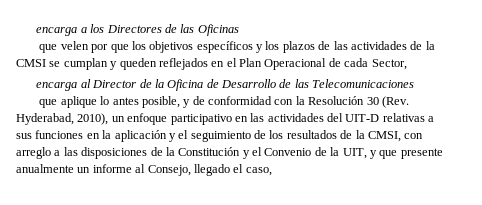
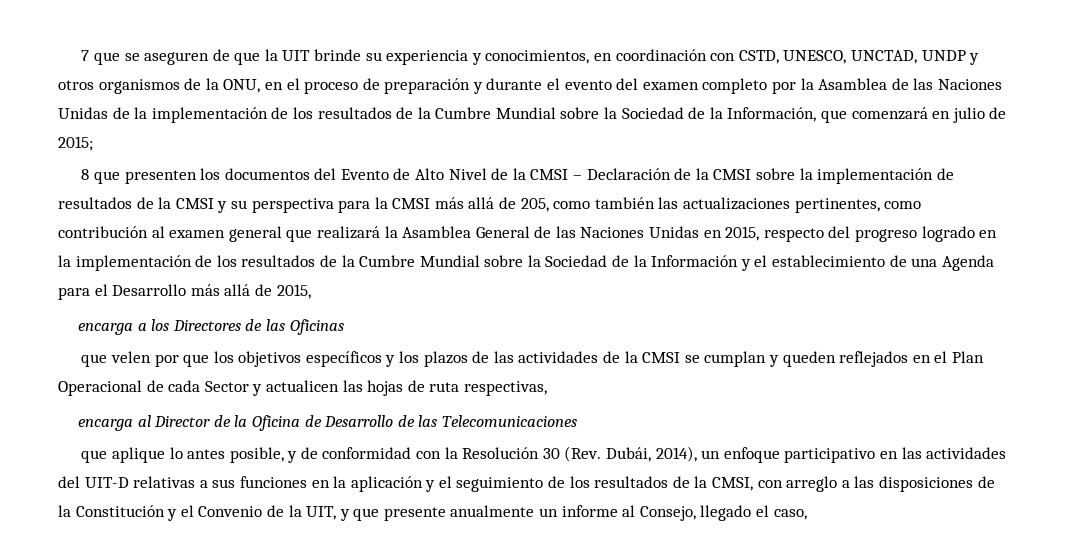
(36, 31) none -> [81,49,980,65] [58,78,1002,94] [58,107,1007,123] [58,136,93,151] [81,168,954,184] [58,197,922,213] [58,226,998,242] [58,255,994,271] [58,284,311,300] 7 que se aseguren de que la UIT brinde su experiencia y conocimientos, en coordinación con CSTD, UNESCO, UNCTAD, UNDP y otros organismos de la ONU, en el proceso de preparación y durante el evento del examen completo por la Asamblea de las Naciones Unidas de la implementación de los resultados de la Cumbre Mundial sobre la Sociedad de la Información, que comenzará en julio de 2015; // 8 que presenten los documentos del Evento de Alto Nivel de la CMSI – Declaración de la CMSI sobre la implementación de resultados de la CMSI y su perspectiva para la CMSI más allá de 205, como también las actualizaciones pertinentes, como contribución al examen general que realizará la Asamblea General de las Naciones Unidas en 2015, respecto del progreso logrado en la implementación de los resultados de la Cumbre Mundial sobre la Sociedad de la Información y el establecimiento de una Agenda para el Desarrollo más allá de 2015, //
[371,59,407,70] Sector, -> [204,380,547,396] Sector y actualicen las hojas de ruta respectivas,
[16,113,109,125] Hyderabad, 2010), -> [606,446,697,462] Dubái, 2014),

